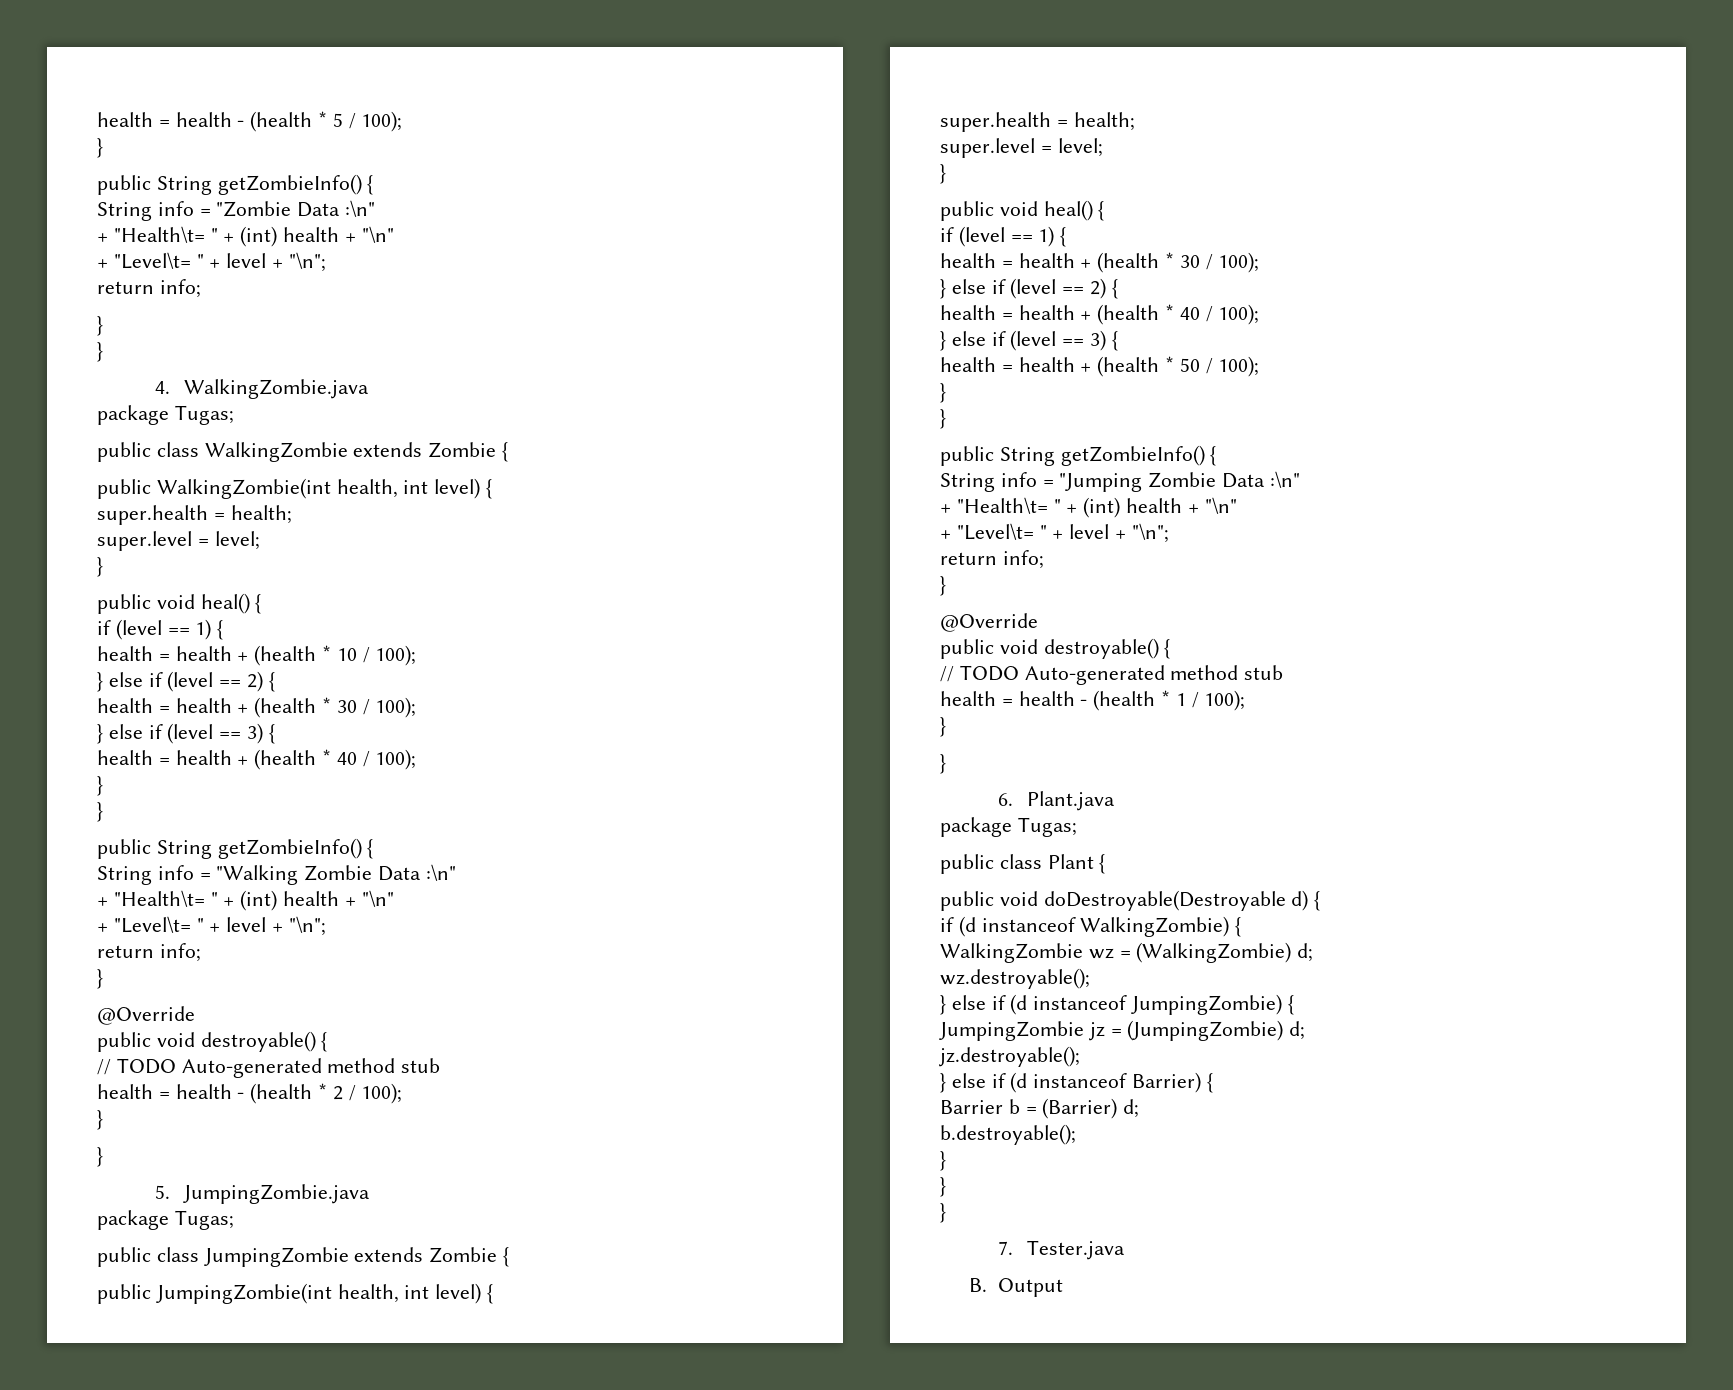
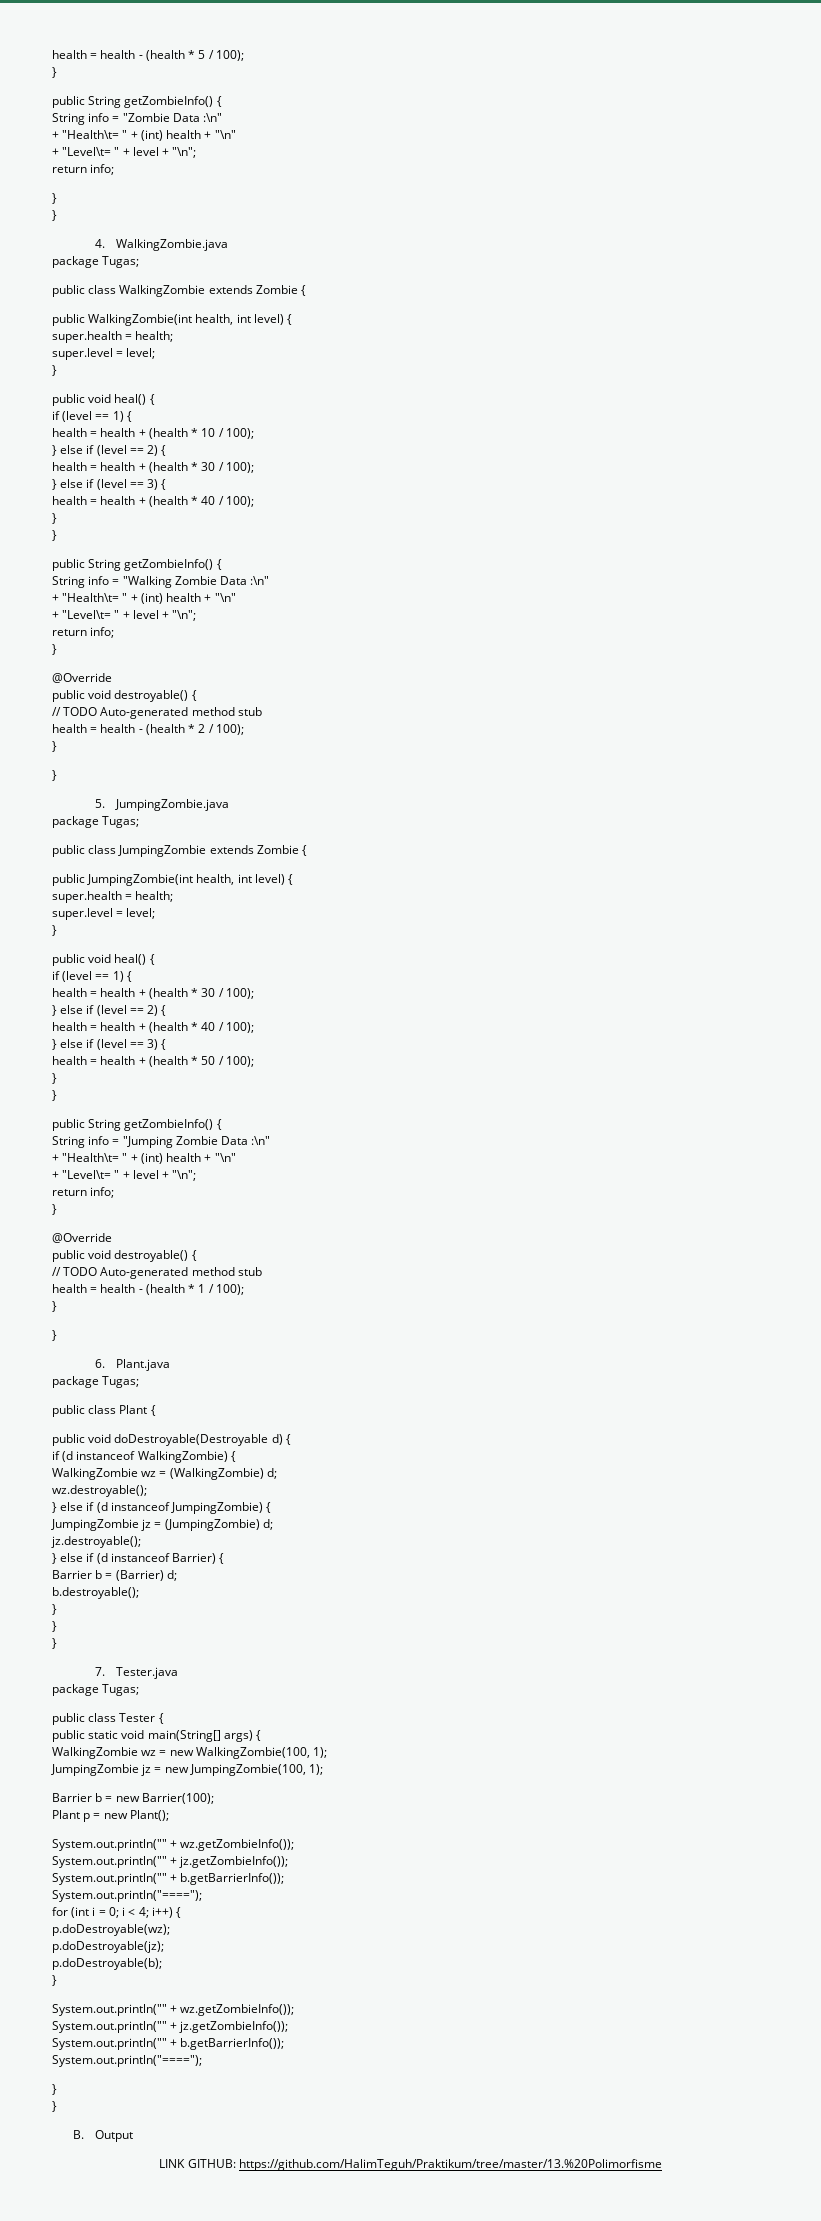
(1125, 1250) none -> [52,1684,140,1696] [52,1713,164,1725] [52,1730,262,1742] [52,1747,328,1759] [51,1764,324,1776] [52,1793,214,1804] [52,1810,169,1822] [52,1839,295,1851] [52,1856,289,1868] [52,1873,285,1885] [52,1890,202,1902] [52,1907,182,1918] [52,1924,170,1936] [52,1941,164,1953] [52,1958,162,1970] [52,1975,57,1986] [52,2004,295,2016] [52,2021,289,2033] [52,2038,285,2050] [52,2055,202,2067] [52,2084,57,2095] [52,2101,57,2112] // package Tugas; // public class Tester { // public static void main(String[] args) { // WalkingZombie wz = new WalkingZombie(100, 1); // JumpingZombie jz = new JumpingZombie(100, 1); // Barrier b = new Barrier(100); // Plant p = new Plant(); // System.out.println("" + wz.getZombieInfo()); // System.out.println("" + jz.getZombieInfo()); // System.out.println("" + b.getBarrierInfo()); // System.out.println("===="); // for (int i = 0; i < 4; i++) { // p.doDestroyable(wz); // p.doDestroyable(jz); // p.doDestroyable(b); // } // System.out.println("" + wz.getZombieInfo()); // System.out.println("" + jz.getZombieInfo()); // System.out.println("" + b.getBarrierInfo()); // System.out.println("===="); // } // }
(1063, 1287) none -> [159,2159,662,2171] // LINK GITHUB: https://github.com/HalimTeguh/Praktikum/tree/master/13.%20Polimorfisme

